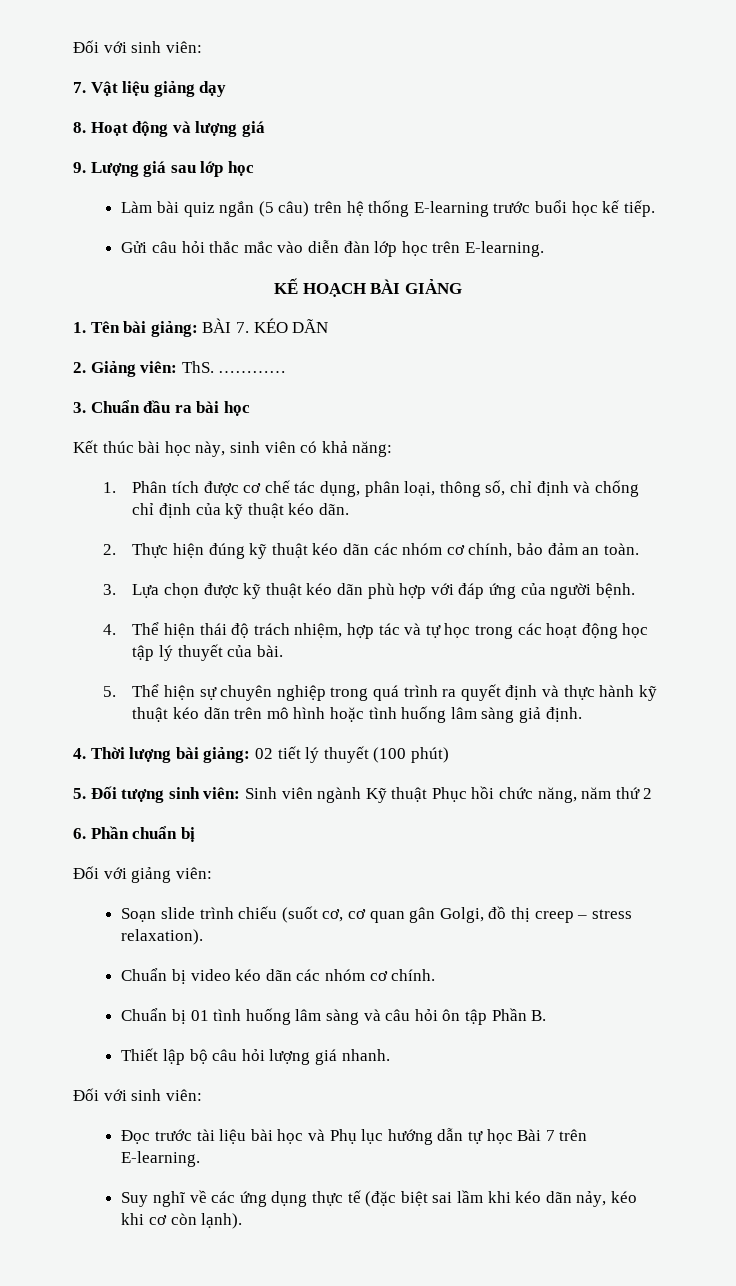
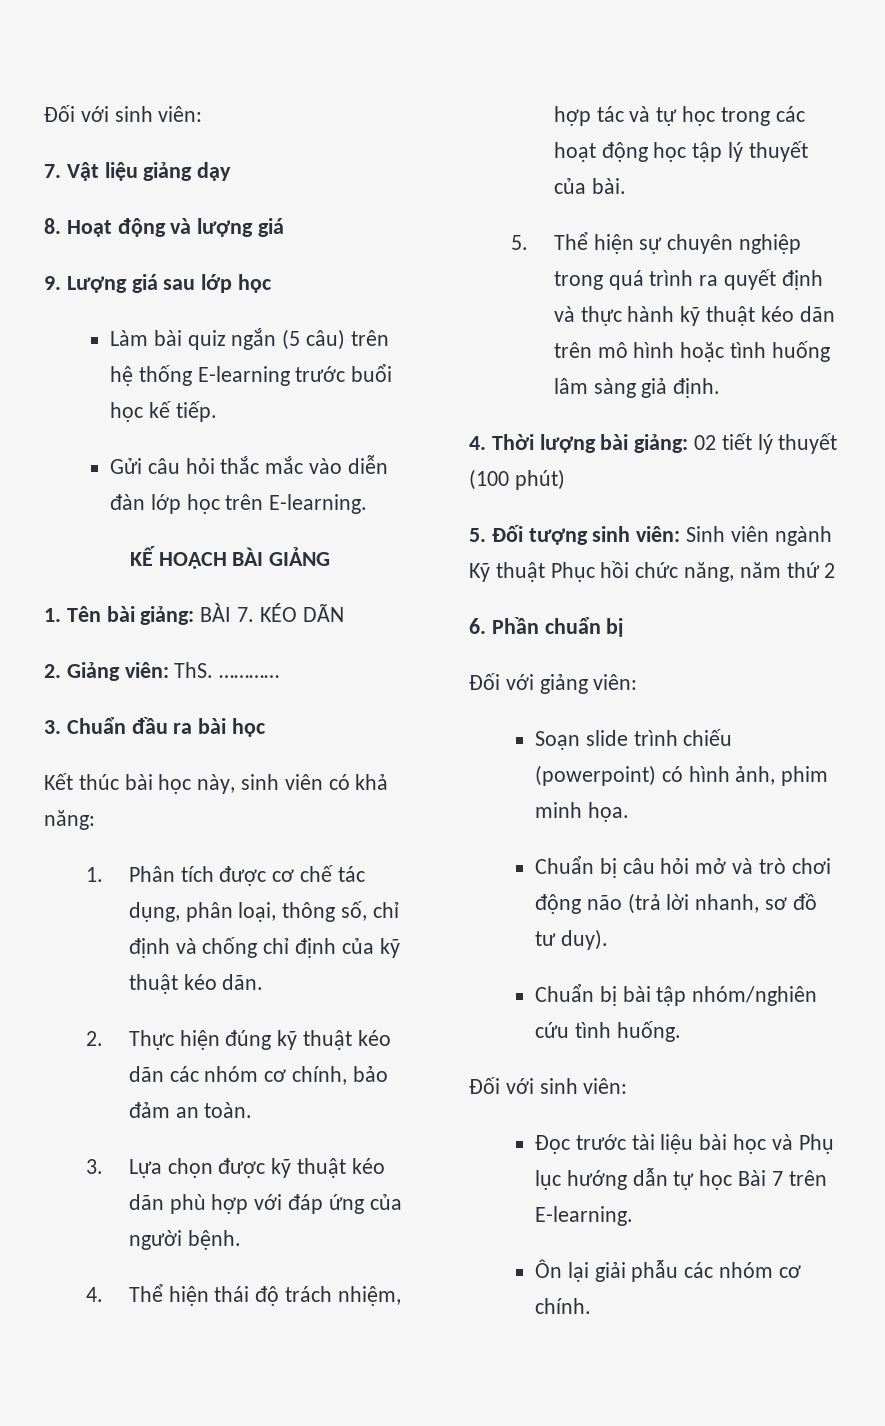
[281,906,632,923] [121,929,204,945] [121,968,436,984] [121,1008,547,1025] [121,1048,390,1065] (suốt cơ, cơ quan gân Golgi, đồ thị creep – stress relaxation). // Chuẩn bị video kéo dãn các nhóm cơ chính. // Chuẩn bị 01 tình huống lâm sàng và câu hỏi ôn tập Phần B. // Thiết lập bộ câu hỏi lượng giá nhanh. -> [535,765,829,786] [535,802,629,822] [535,856,831,878] [535,893,817,914] [535,929,608,950] [535,984,818,1006] [535,1021,681,1042] (powerpoint) có hình ảnh, phim minh họa. // Chuẩn bị câu hỏi mở và trò chơi động não (trả lời nhanh, sơ đồ tư duy). // Chuẩn bị bài tập nhóm/nghiên cứu tình huống.
[121,1190,637,1207] [121,1213,243,1229] Suy nghĩ về các ứng dụng thực tế (đặc biệt sai lầm khi kéo dãn nảy, kéo khi cơ còn lạnh). -> [535,1259,801,1282] [535,1298,592,1314] Ôn lại giải phẫu các nhóm cơ chính.

